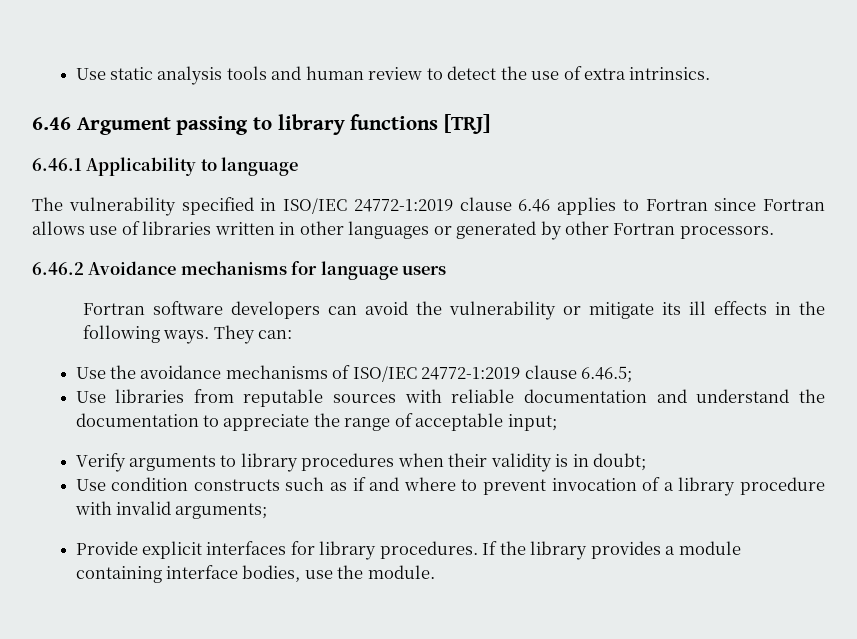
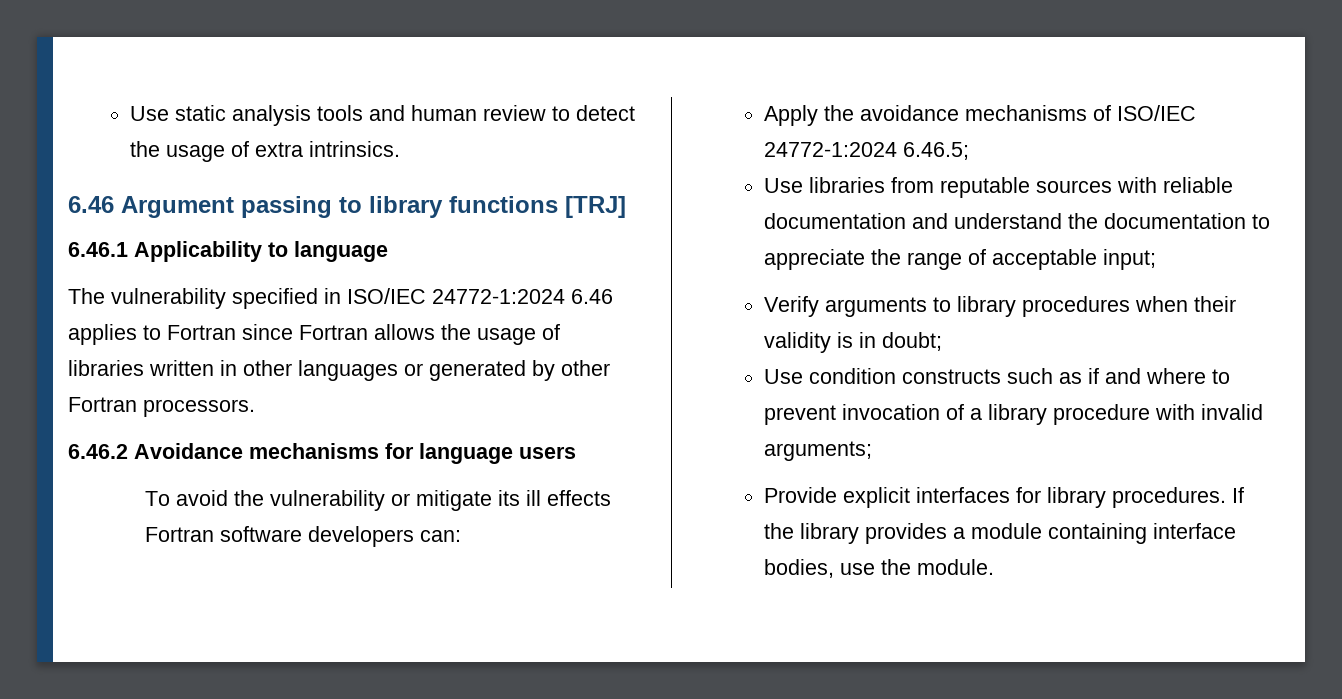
[531,71,560,80] use -> [165,145,225,162] usage
[353,197,512,212] 24772-1:2019 clause -> [432,289,565,304] 24772-1:2024
[89,226,118,235] use -> [441,324,536,345] the usage
[82,301,357,319] Fortran software developers can -> [144,491,170,506] To
[774,301,826,315] [82,325,255,344] in the following ways. They -> [144,526,414,547] Fortran software developers
[75,367,106,379] Use -> [763,105,818,126] Apply
[421,365,577,380] 24772-1:2019 clause -> [763,142,897,157] 24772-1:2024

